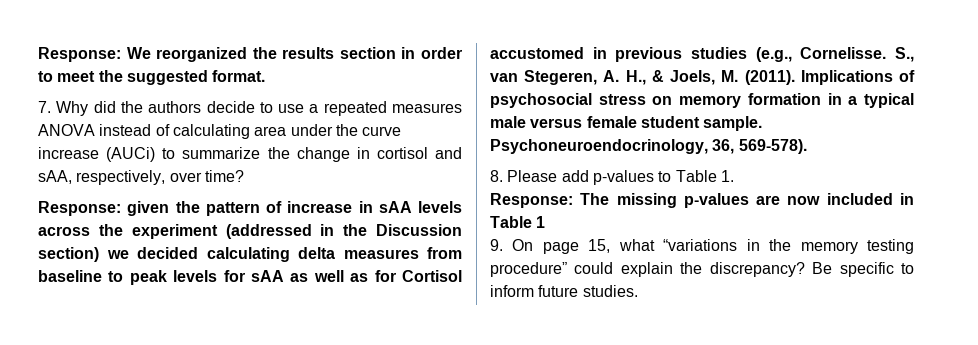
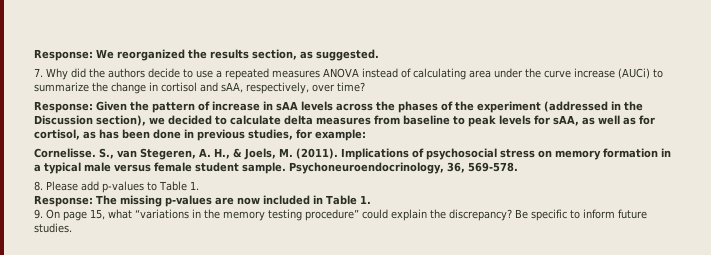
[339,47,462,59] [38,70,266,85] section in order to meet the suggested format. -> [252,49,379,61] section, as suggested.
[127,201,170,216] given -> [96,101,127,111] Given
(123, 230) none -> [398,101,474,113] phases of the
[38,247,99,262] section) -> [96,115,146,126] section),
[206,247,290,262] calculating -> [215,115,281,125] to calculate
[251,270,284,282] sAA -> [553,115,579,126] sAA,
[401,270,462,282] [490,47,792,62] Cortisol accustomed in previous studies (e.g., -> [34,129,366,141] cortisol, as has been done in previous studies, for example: //
[738,139,807,154] 569-578). -> [468,162,518,172] 569-578.
[536,216,546,228] 1 -> [359,195,371,204] 1.

